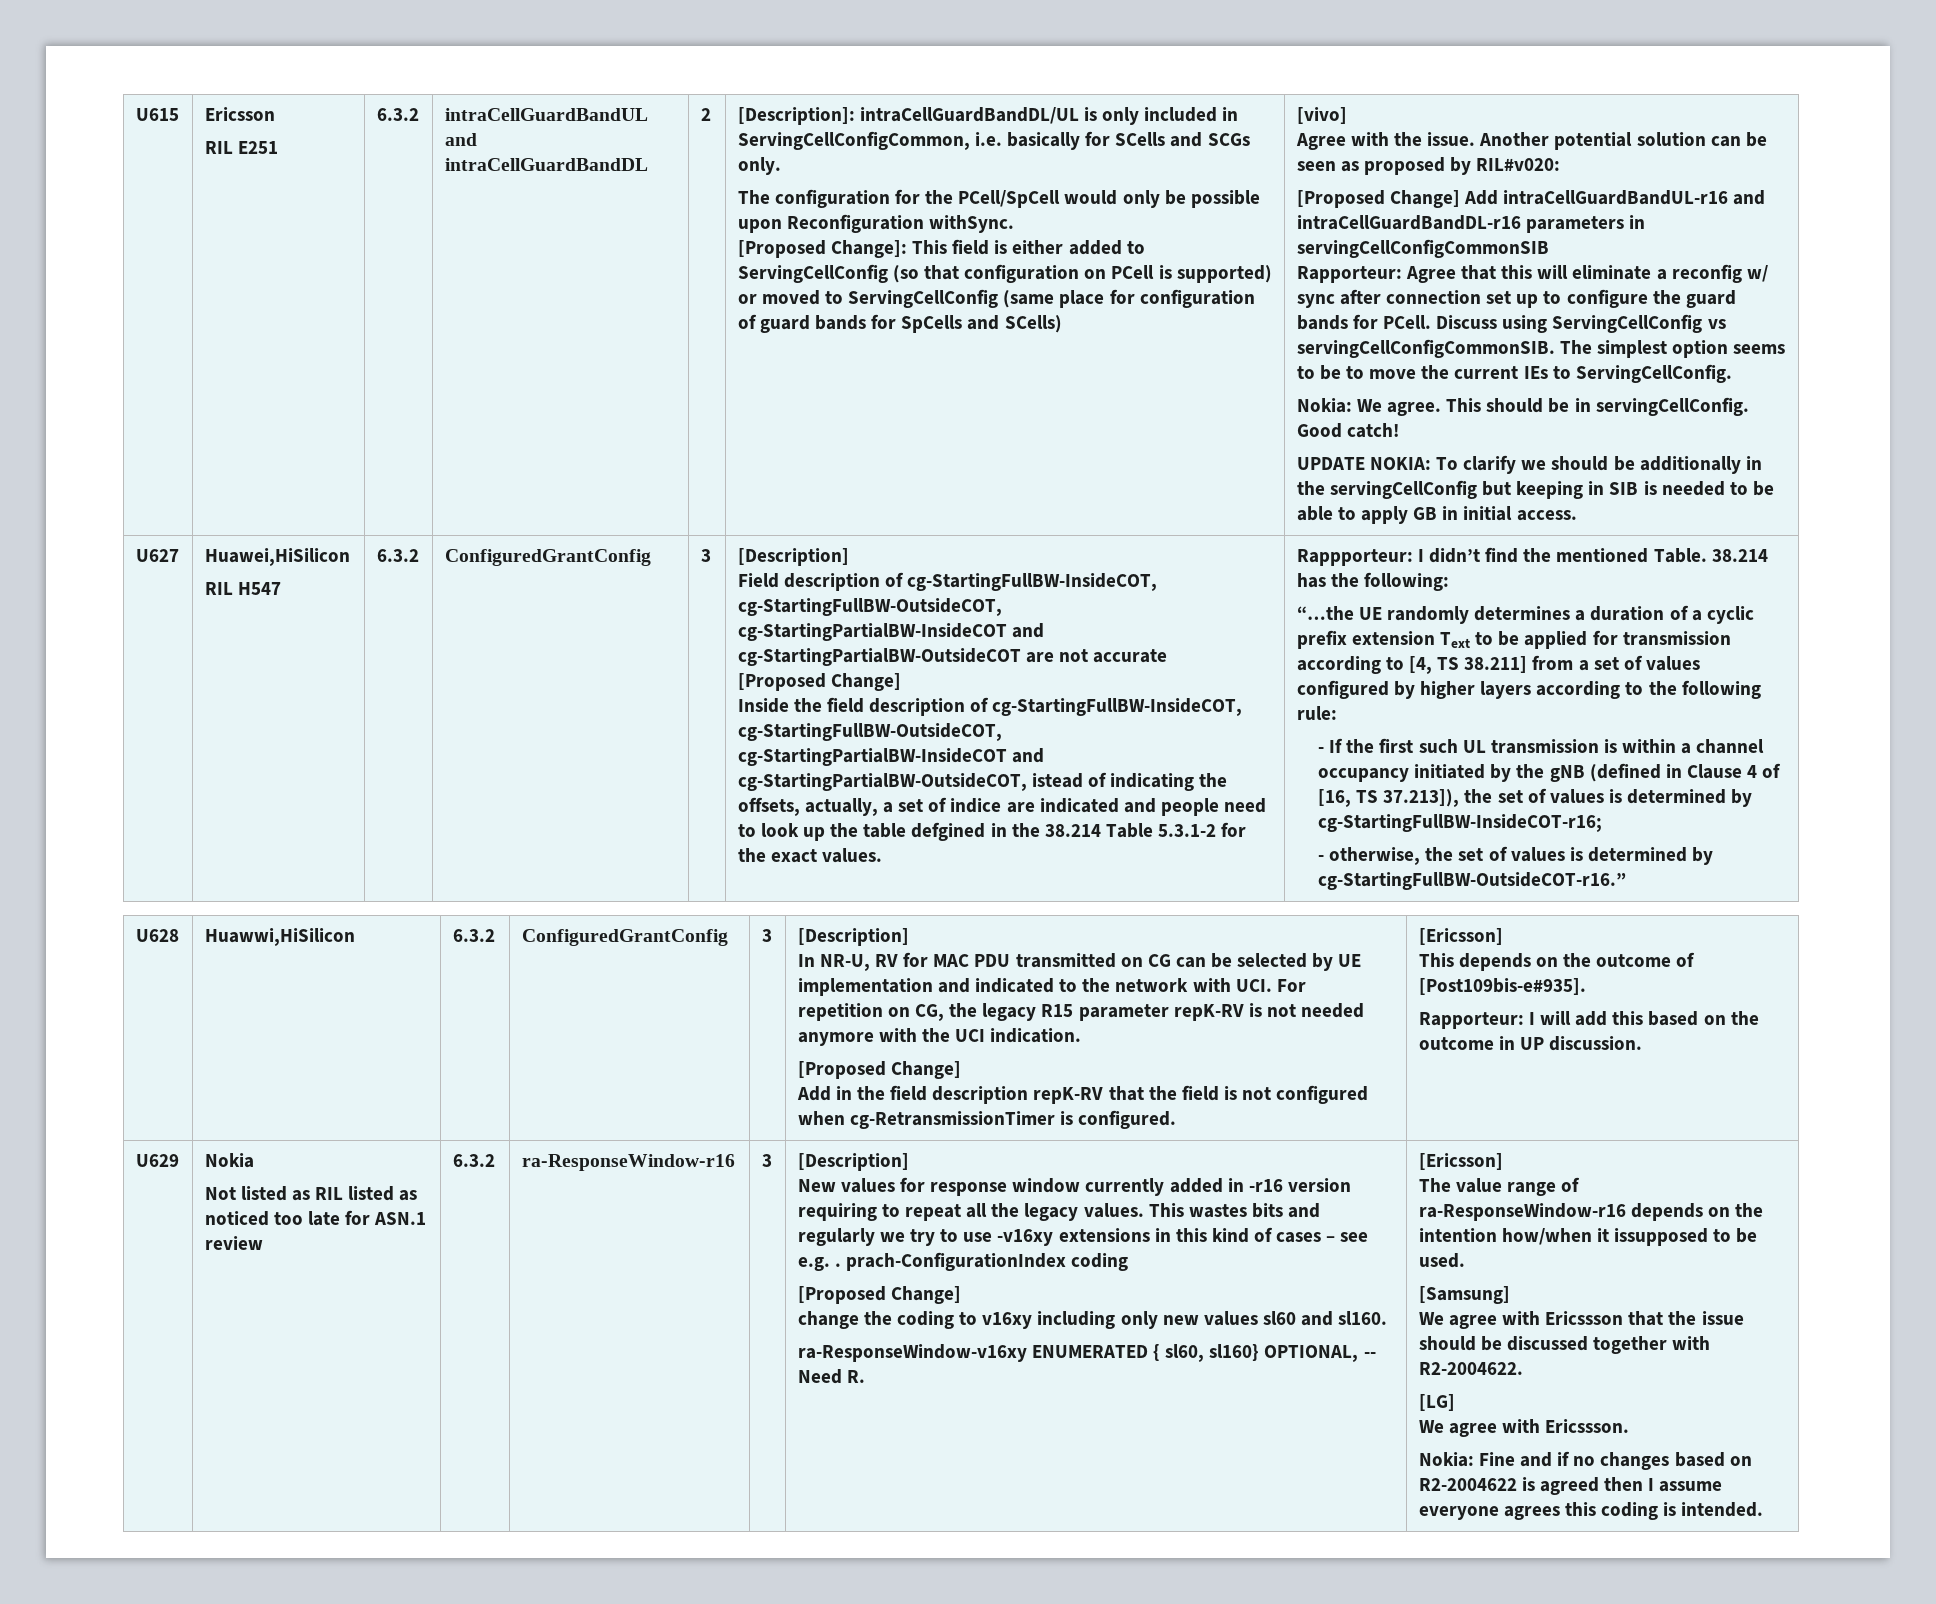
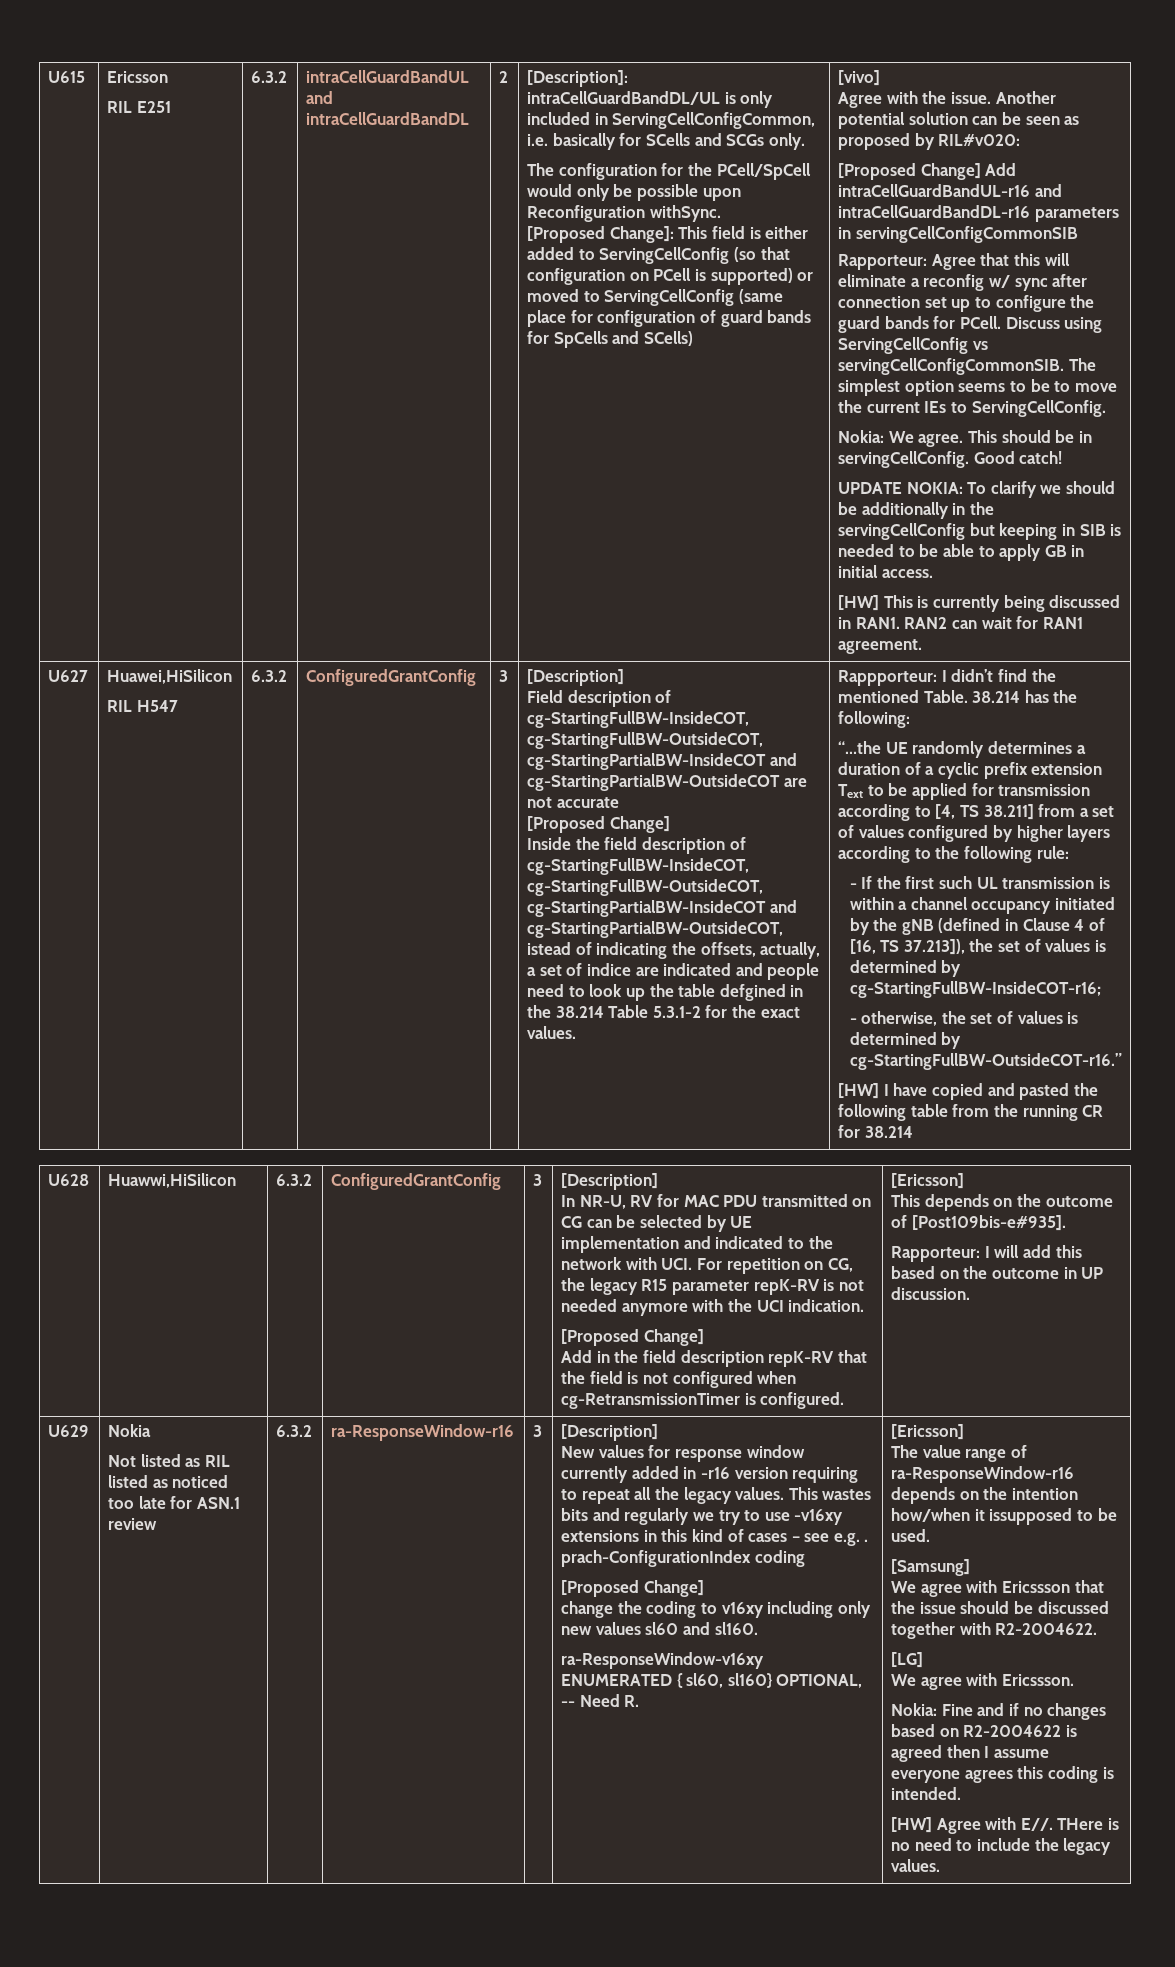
(1577, 515) none -> [838,595,1121,612] [838,616,1083,629] [838,639,923,654] // [HW] This is currently being discussed in RAN1. RAN2 can wait for RAN1 agreement.
(1627, 881) none -> [838,1083,1098,1100] [838,1104,1104,1121] [838,1125,913,1138] // [HW] I have copied and pasted the following table from the running CR for 38.214
(1764, 1509) none -> [891,1817,1120,1834] [891,1838,1112,1855] [891,1859,941,1872] // [HW] Agree with E//. THere is no need to include the legacy values.

